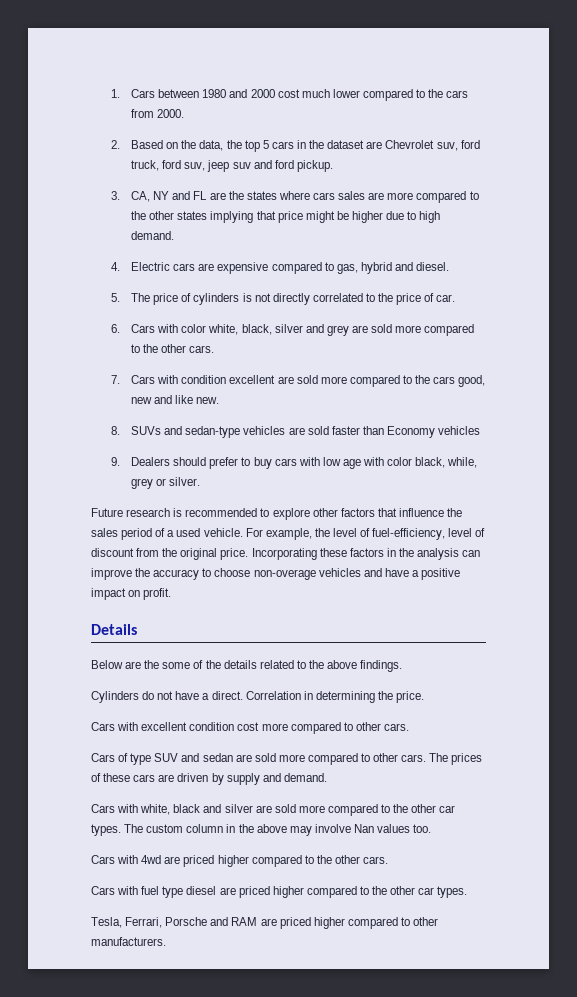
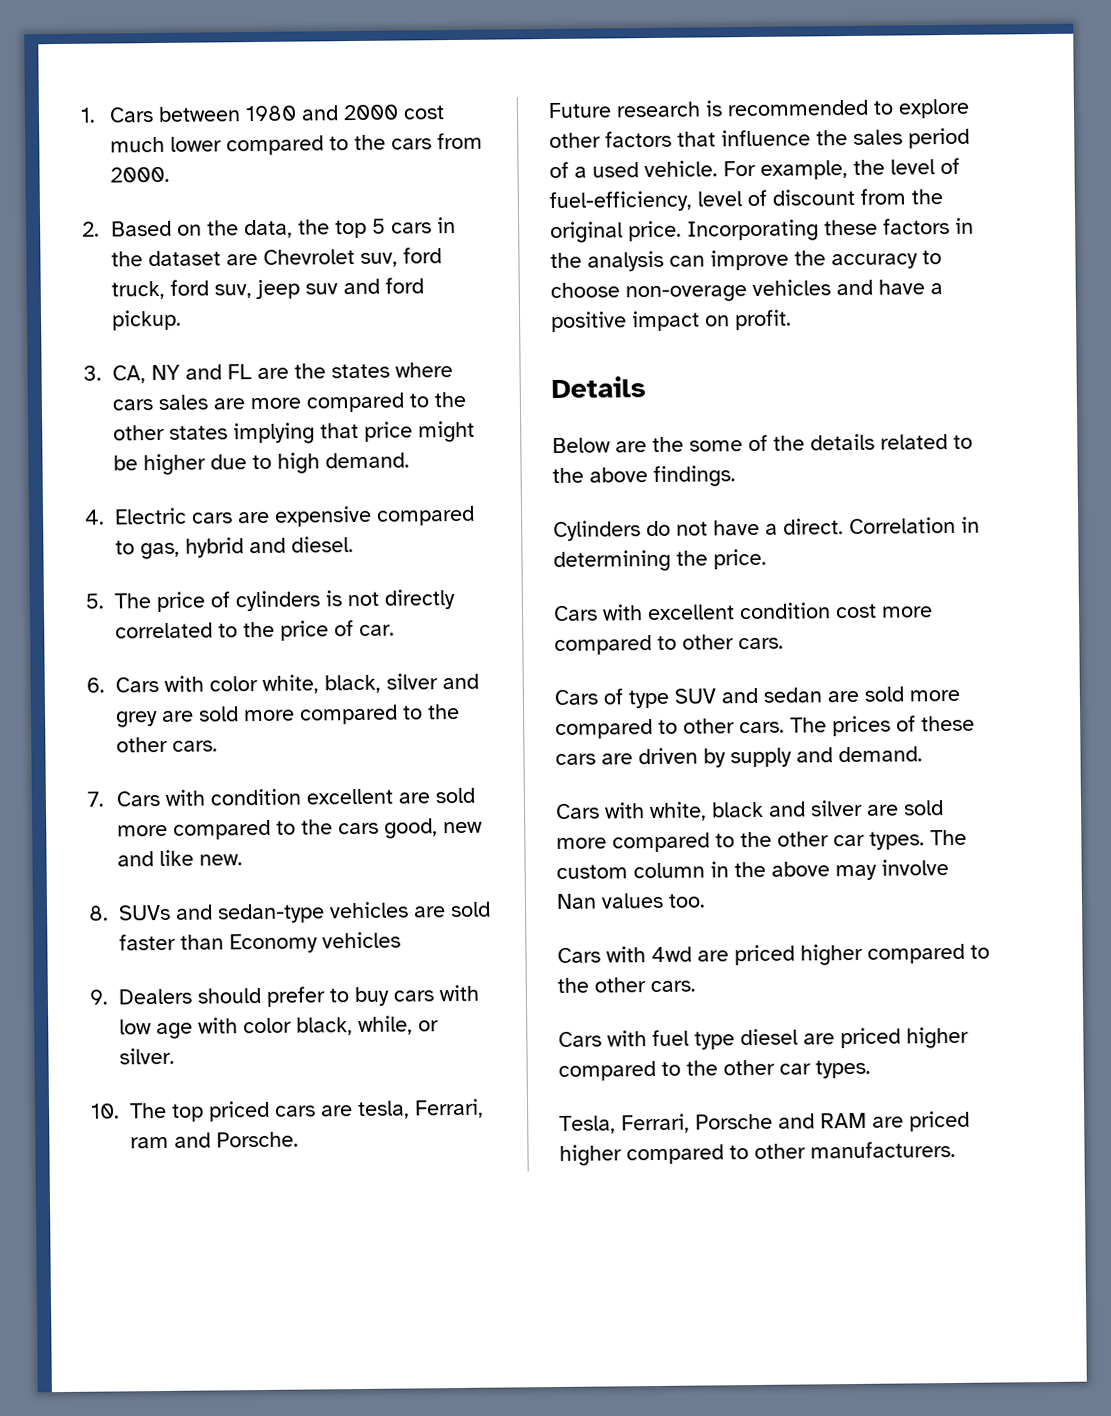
[131,478,154,489] grey -> (414, 1025) none
(201, 481) none -> [90,1098,485,1122] [130,1131,300,1149] // 10. The top priced cars are tesla, Ferrari, ram and Porsche.

